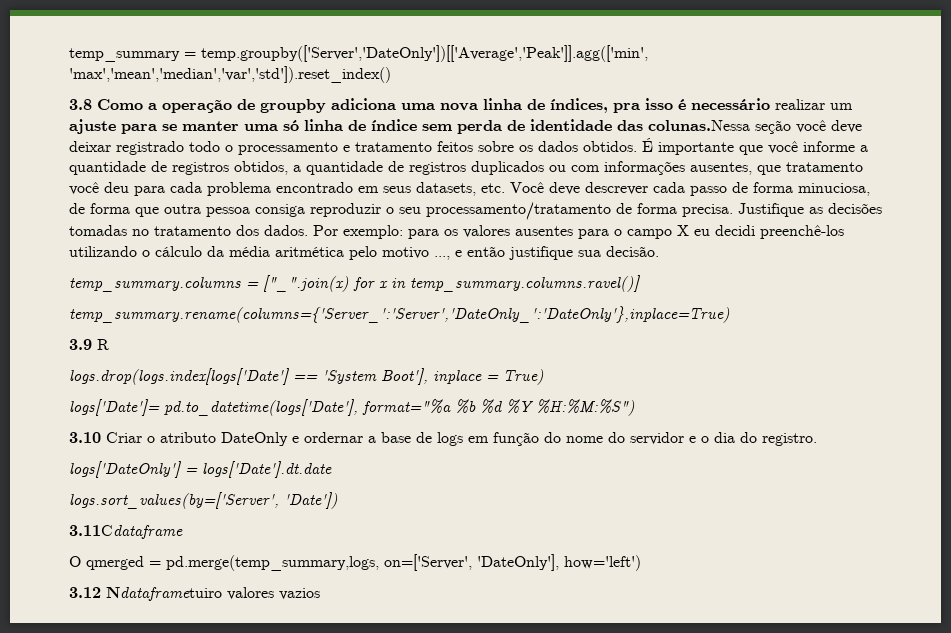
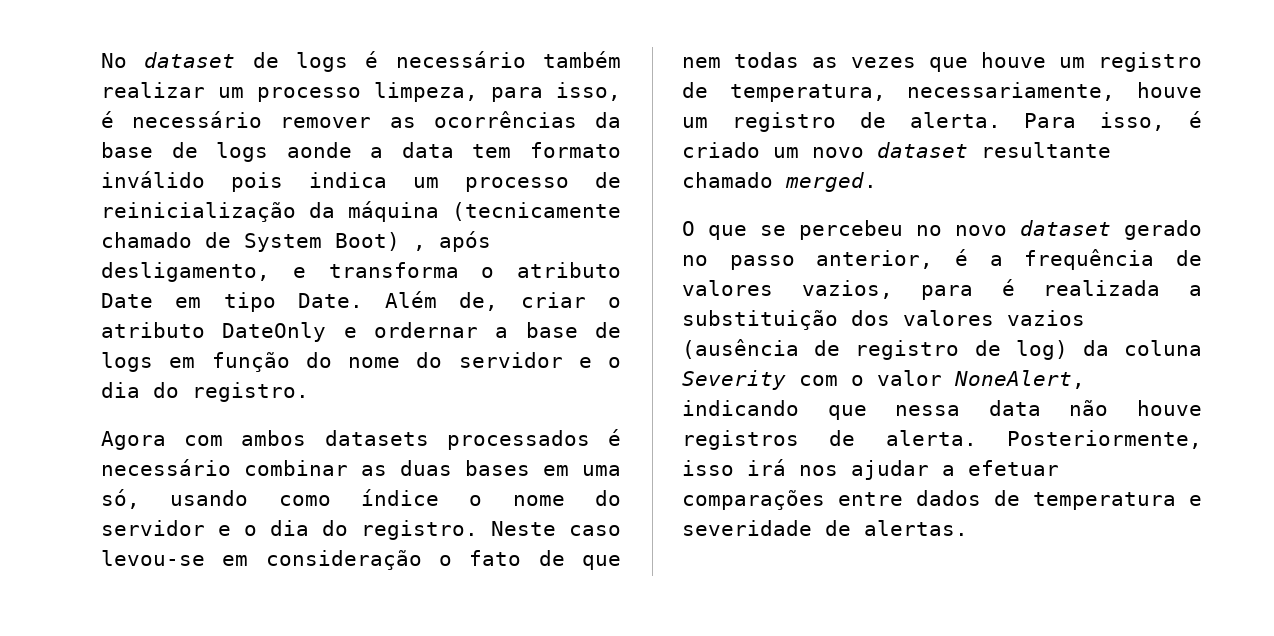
[69,45,648,62] [69,66,391,83] [69,98,770,113] temp_summary = temp.groupby(['Server','DateOnly'])[['Average','Peak']].agg(['min', 'max','mean','median','var','std']).reset_index() // 3.8 Como a operação de groupby adiciona uma nova linha de índices, pra isso é necessário -> [101,51,621,72] No dataset de logs é necessário também
[69,119,862,134] [69,138,868,155] [69,161,863,175] [69,182,870,196] [69,202,882,220] [69,225,844,239] [69,246,659,260] [69,275,640,292] [69,306,730,323] [69,339,109,350] [69,368,544,385] [69,399,635,416] [69,432,142,443] ajuste para se manter uma só linha de índice sem perda de identidade das colunas.Nessa seção você deve deixar registrado todo o processamento e tratamento feitos sobre os dados obtidos. É importante que você informe a quantidade de registros obtidos, a quantidade de registros duplicados ou com informações ausentes, que tratamento você deu para cada problema encontrado em seus datasets, etc. Você deve descrever cada passo de forma minuciosa, de forma que outra pessoa consiga reproduzir o seu processamento/tratamento de forma precisa. Justifique as decisões tomadas no tratamento dos dados. Por exemplo: para os valores ausentes para o campo X eu decidi preenchê-los utilizando o cálculo da média aritmética pelo motivo ..., e então justifique sua decisão. // temp_summary.columns = ["_".join(x) for x in temp_summary.columns.ravel()] // temp_summary.rename(columns={'Server_':'Server','DateOnly_':'DateOnly'},inplace=True) // 3.9 R // logs.drop(logs.index[logs['Date'] == 'System Boot'], inplace = True) // logs['Date']= pd.to_datetime(logs['Date'], format="%a %b %d %Y %H:%M:%S") // 3.10 Criar -> [257,82,621,102] [101,111,621,128] [101,142,621,162] [101,171,621,192] [101,201,621,222] [101,231,491,252] [101,262,621,282] [101,291,586,312] processo limpeza, para isso, é necessário remover as ocorrências da base de logs aonde a data tem formato inválido pois indica um processo de reinicialização da máquina (tecnicamente chamado de System Boot) , após desligamento, e transforma o atributo Date em tipo Date. Além de, criar
[69,461,332,478] [69,492,338,509] [69,525,183,539] [69,554,641,571] [69,587,320,601] logs['DateOnly'] = logs['Date'].dt.date // logs.sort_values(by=['Server', 'Date']) // 3.11Cdataframe // O qmerged = pd.merge(temp_summary,logs, on=['Server', 'DateOnly'], how='left') // 3.12 Ndataframetuiro valores vazios -> [101,429,621,450] [101,459,621,476] [101,489,621,509] [101,520,621,540] [101,550,621,570] [682,52,1202,72] [682,82,1202,102] [682,111,1202,132] [682,142,1111,158] [682,172,877,192] [682,220,1202,240] [682,249,1202,270] [682,279,1202,300] [682,310,1085,330] [682,339,1202,360] [682,370,1085,390] [682,400,1202,420] [682,430,1202,450] [682,459,1059,480] [682,490,1202,510] [682,520,968,536] Agora com ambos datasets processados é necessário combinar as duas bases em uma só, usando como índice o nome do servidor e o dia do registro. Neste caso levou-se em consideração o fato de que nem todas as vezes que houve um registro de temperatura, necessariamente, houve um registro de alerta. Para isso, é criado um novo dataset resultante chamado merged. // O que se percebeu no novo dataset gerado no passo anterior, é a frequência de valores vazios, para é realizada a substituição dos valores vazios (ausência de registro de log) da coluna Severity com o valor NoneAlert, indicando que nessa data não houve registros de alerta. Posteriormente, isso irá nos ajudar a efetuar comparações entre dados de temperatura e severidade de alertas.

